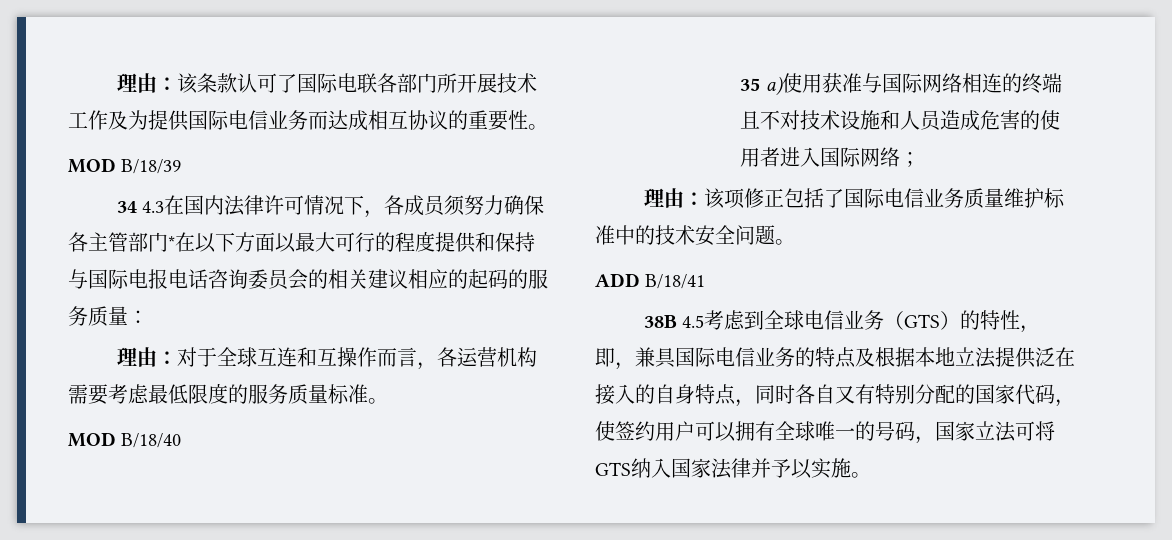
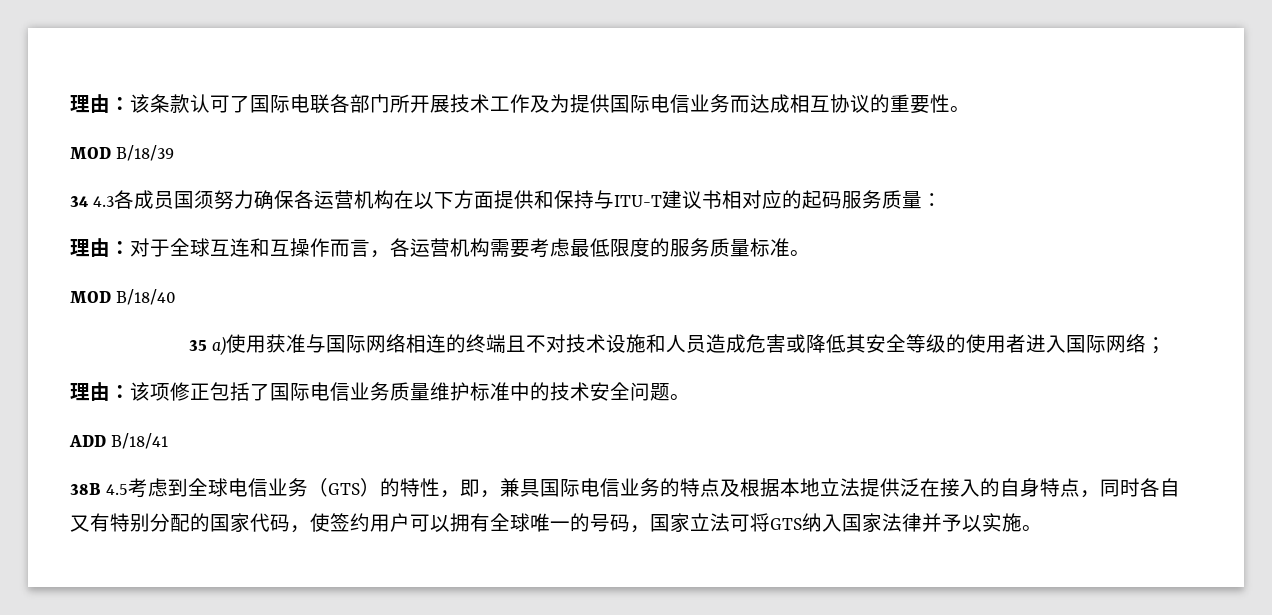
[164,195,545,218] [68,231,535,253] [68,269,428,290] 在国内法律许可情况下，各成员须努力确保各主管部门*在以下方面以最大可行的程度提供和保持与国际电报电话咨询委员会的相关建议相 -> [114,190,763,210] 各成员国须努力确保各运营机构在以下方面提供和保持与ITU-T建议书相对
[508,269,528,289] 的 -> (843, 200) none
(1021, 120) none -> [785,334,946,353] 或降低其安全等级

